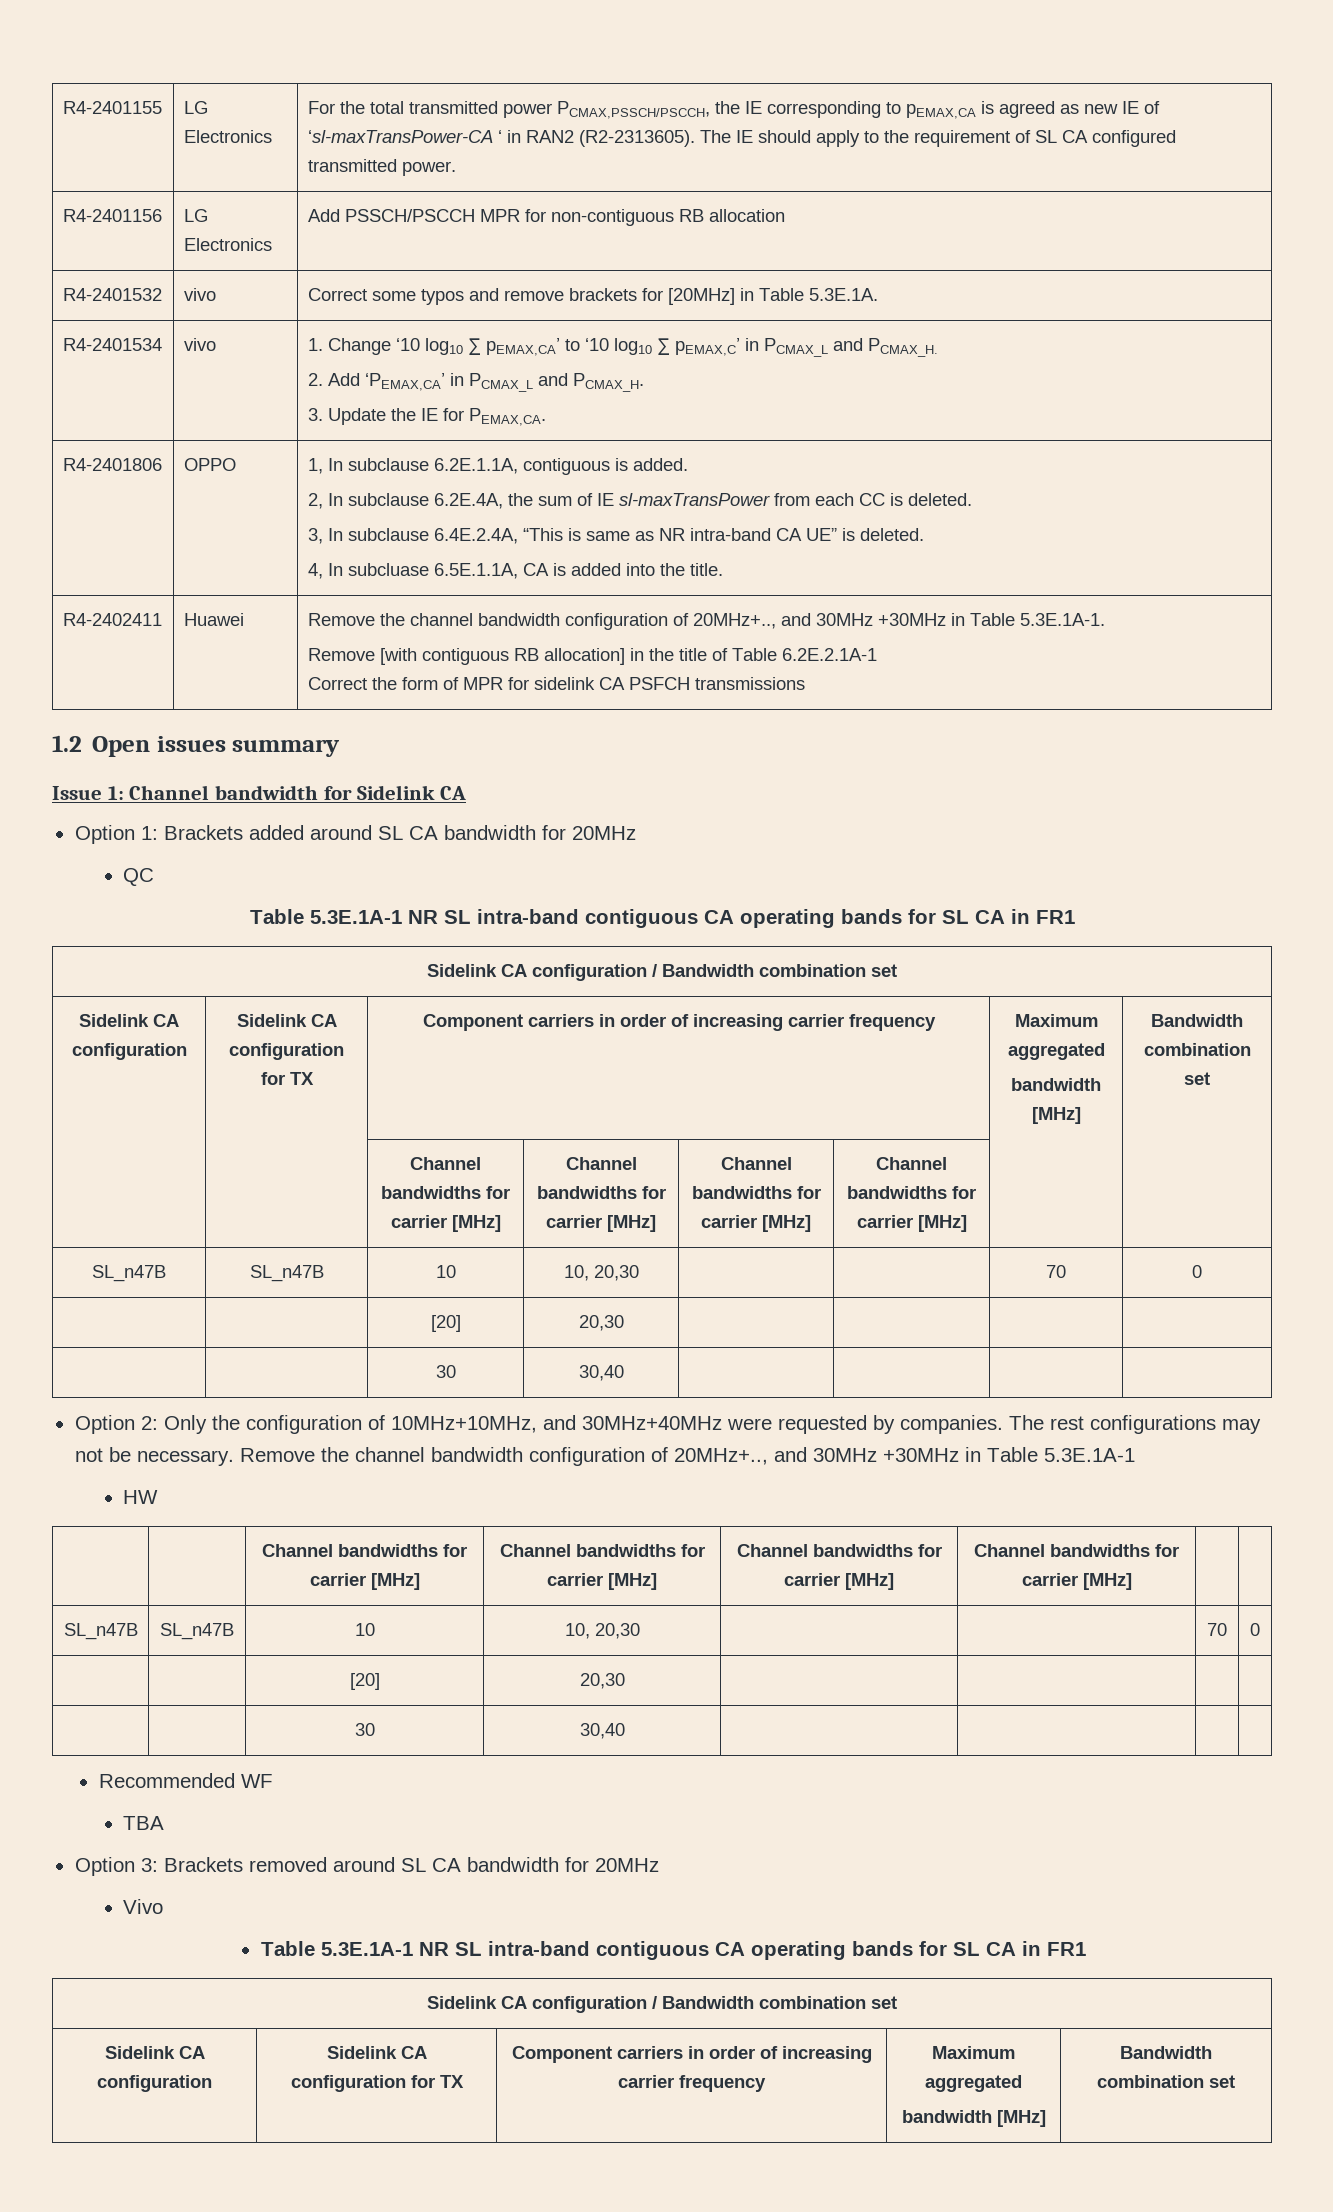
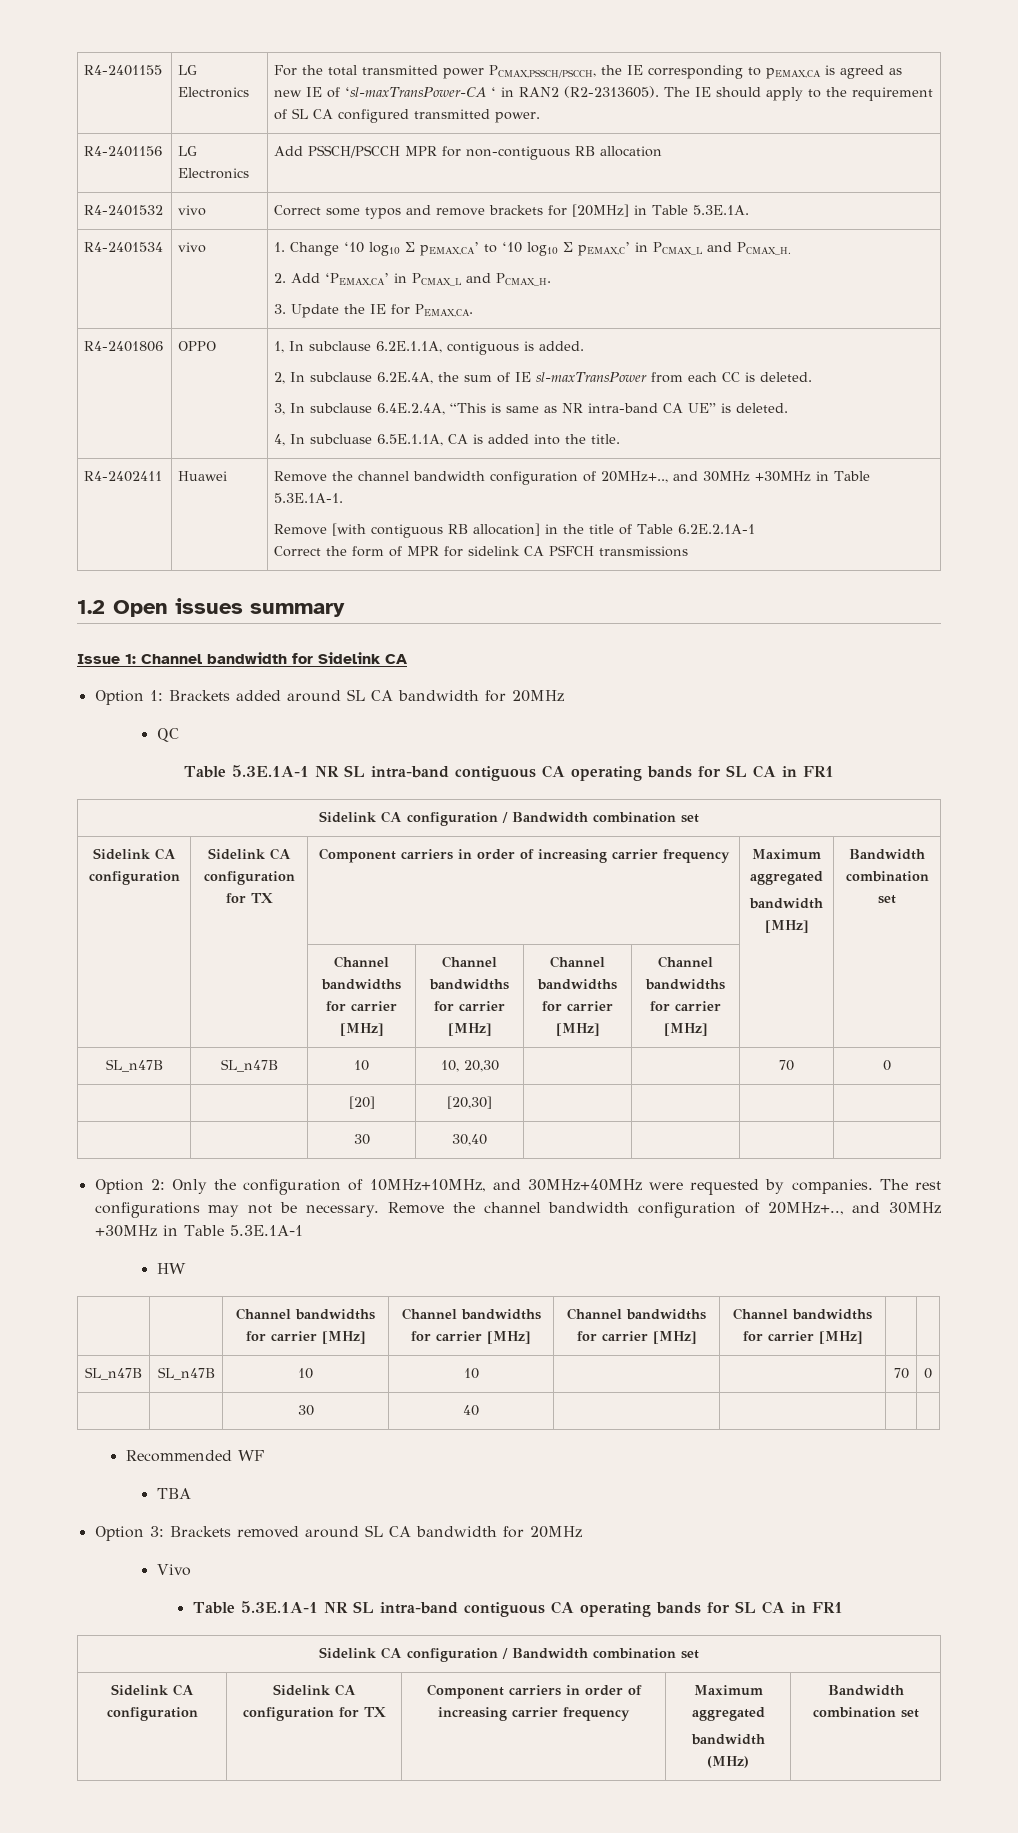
[578,1315,624,1331] 20,30 -> [447,1096,492,1109] [20,30]
[564,1623,640,1639] [1207,1623,1227,1636] [1250,1623,1260,1636] [349,1673,380,1690] [579,1673,625,1689] [354,1723,375,1736] [579,1723,625,1739] 10, 20,30 | | | 70 | 0 // | | [20] | 20,30 | | | | // | | 30 | 30,40 -> [463,1368,479,1379] [893,1368,909,1379] [924,1368,932,1379] [297,1405,314,1416] [463,1405,479,1416] 10 | | | 70 | 0 // | | 30 | 40
[996,2110,1046,2127] [MHz] -> [707,1756,749,1768] (MHz)

